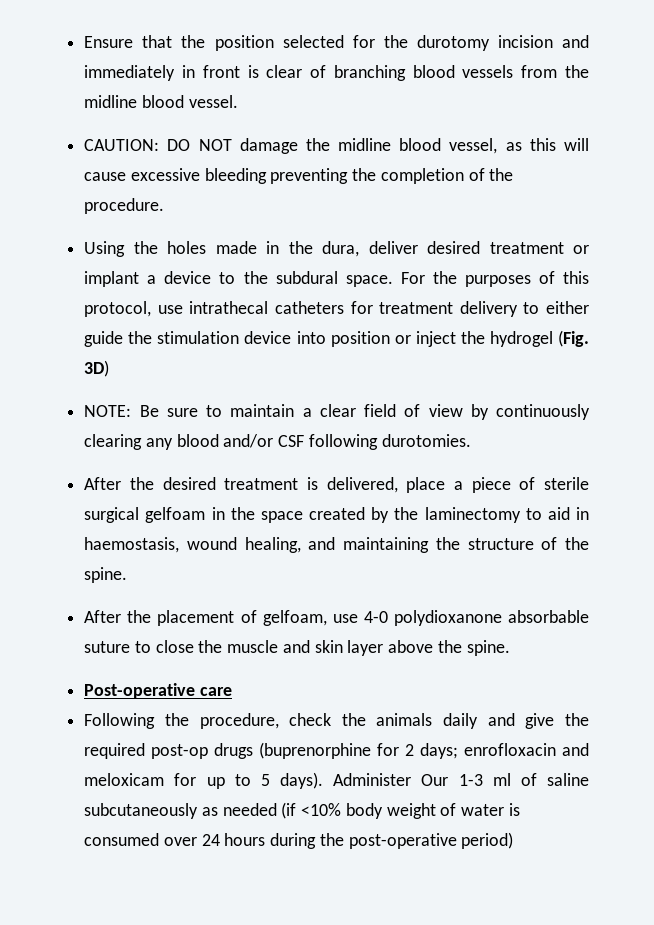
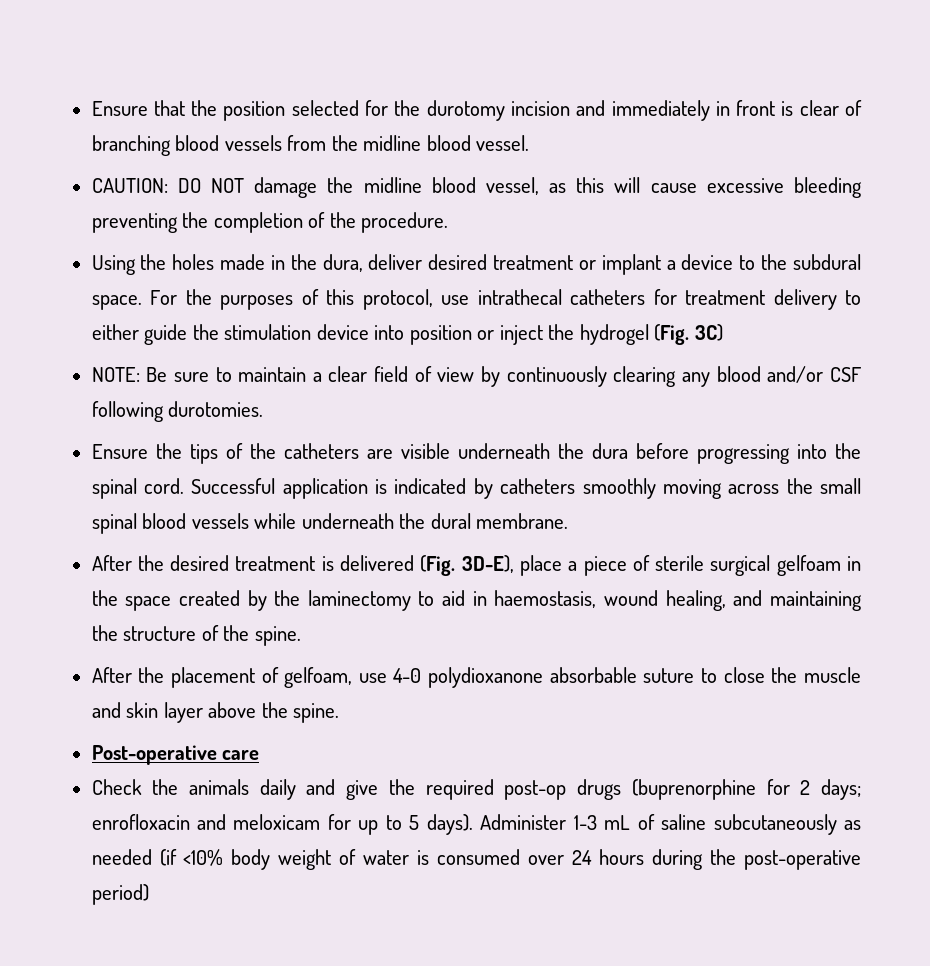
[84,360,110,377] 3D) -> [694,324,723,341] 3C)
(471, 440) none -> [91,443,861,464] [91,478,862,499] [91,513,569,534] // Ensure the tips of the catheters are visible underneath the dura before progressing into the spinal cord. Successful application is indicated by catheters smoothly moving across the small spinal blood vessels while underneath the dural membrane.
[326,477,398,493] delivered, -> [340,555,514,576] delivered (Fig. 3D-E),
[84,713,332,729] Following the procedure, check -> [91,779,142,795] Check
[421,773,511,786] Our 1-3 ml -> [573,815,631,830] 1-3 mL

